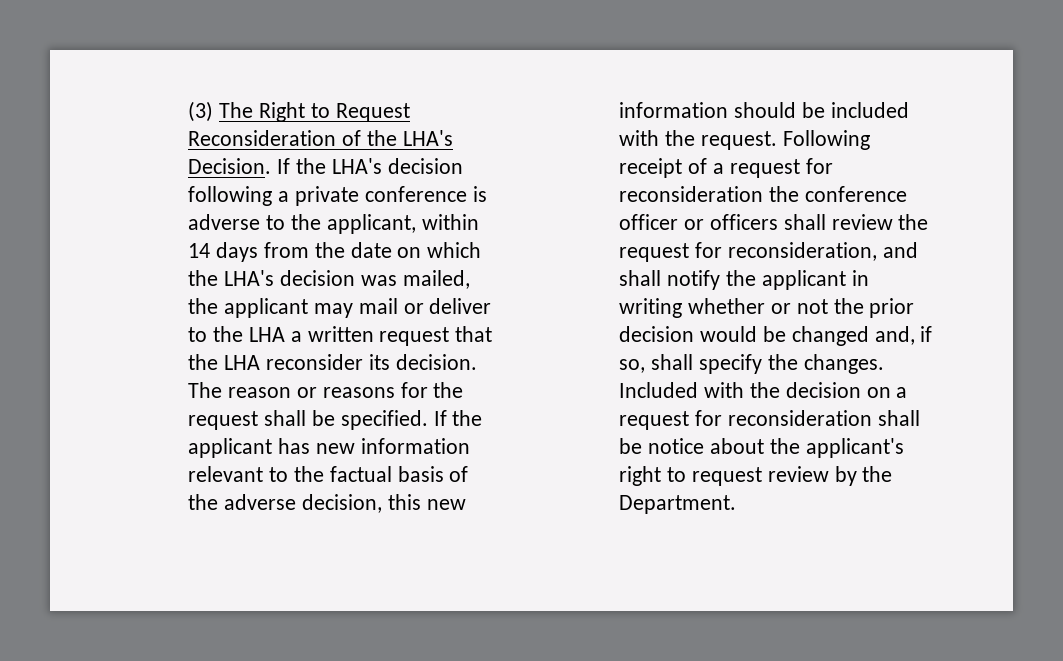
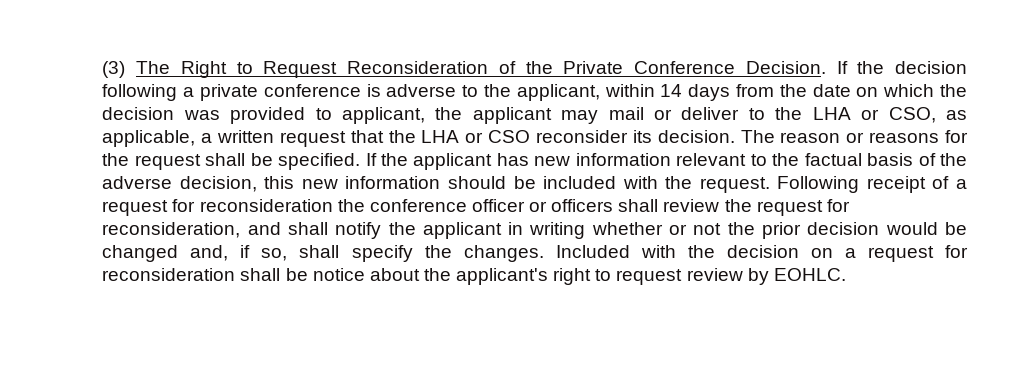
[402,130,453,146] LHA's -> [563,61,736,74] Private Conference
[331,158,382,174] LHA's -> (885, 67) none
[224,270,275,286] LHA's -> (968, 90) none
[402,270,470,289] mailed, -> [230,107,425,124] provided to applicant,
(285, 334) none -> [861,107,967,123] [102,130,196,147] or CSO, as applicable,
(261, 362) none -> [465,130,531,143] or CSO
[862,466,893,482] [619,495,737,514] the Department. -> [773,268,846,281] EOHLC.

